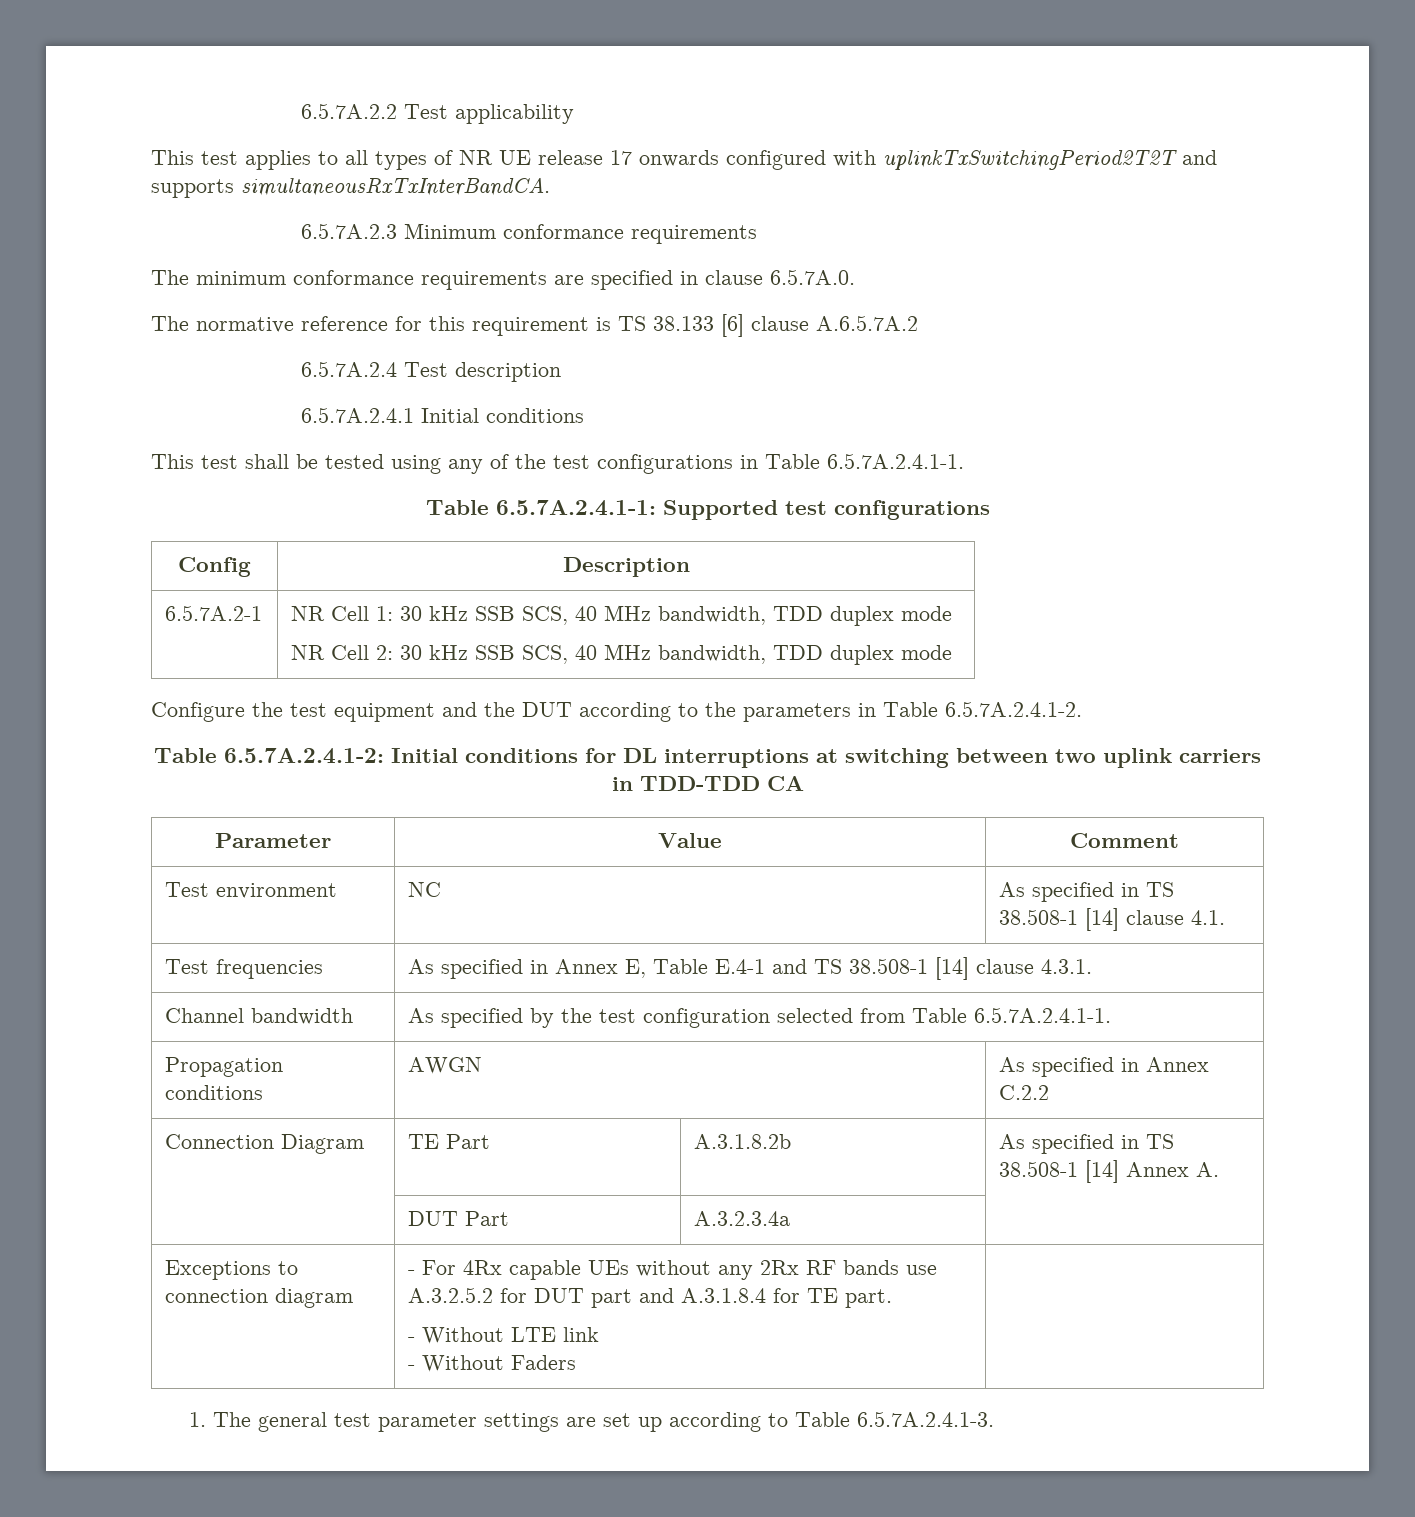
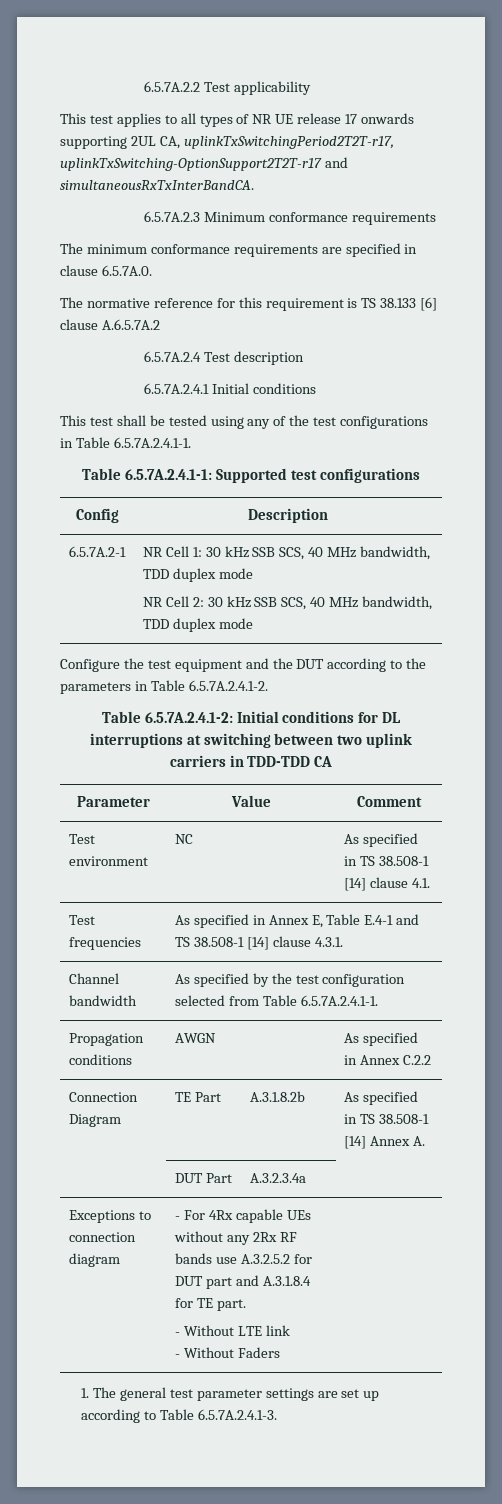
[726,150,1217,170] [151,179,234,198] configured with uplinkTxSwitchingPeriod2T2T and supports -> [60,136,394,149] [60,157,348,171] supporting 2UL CA, uplinkTxSwitchingPeriod2T2T-r17, uplinkTxSwitching-OptionSupport2T2T-r17 and

